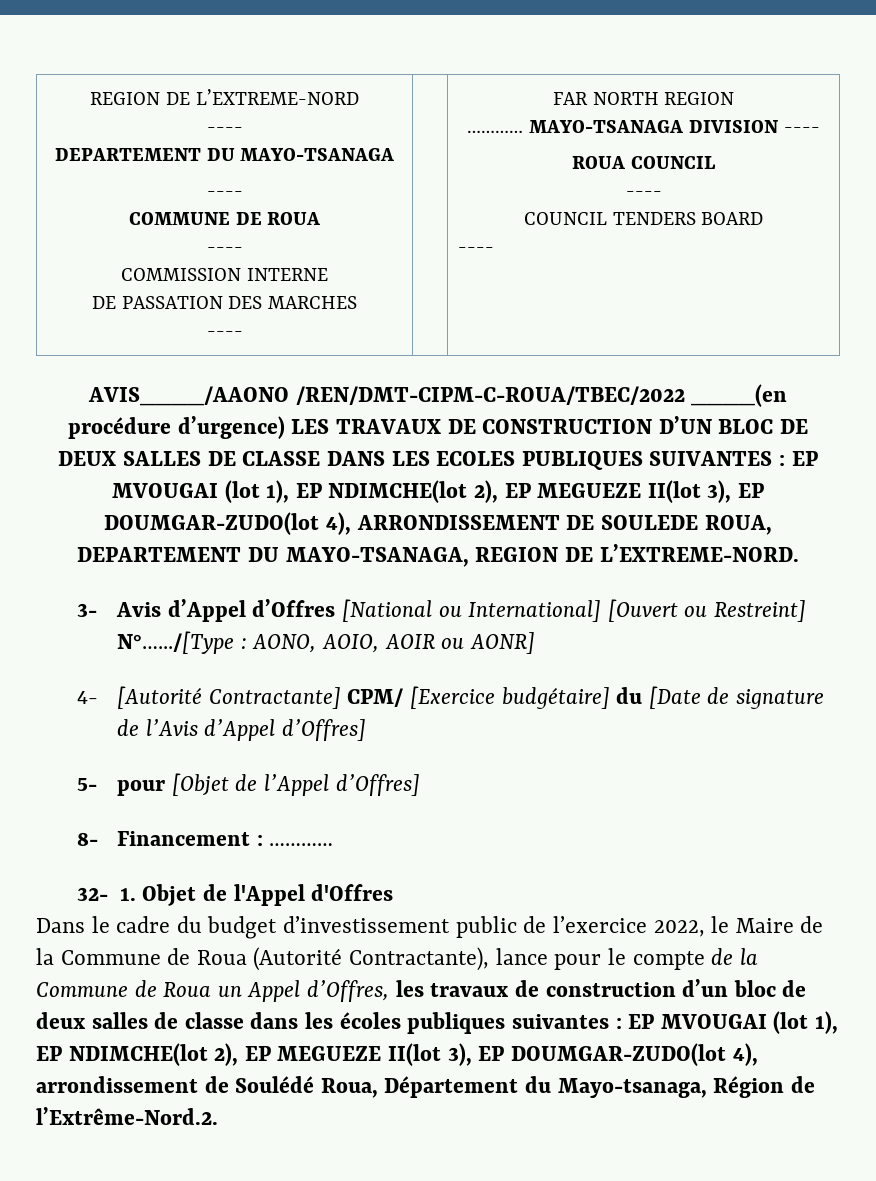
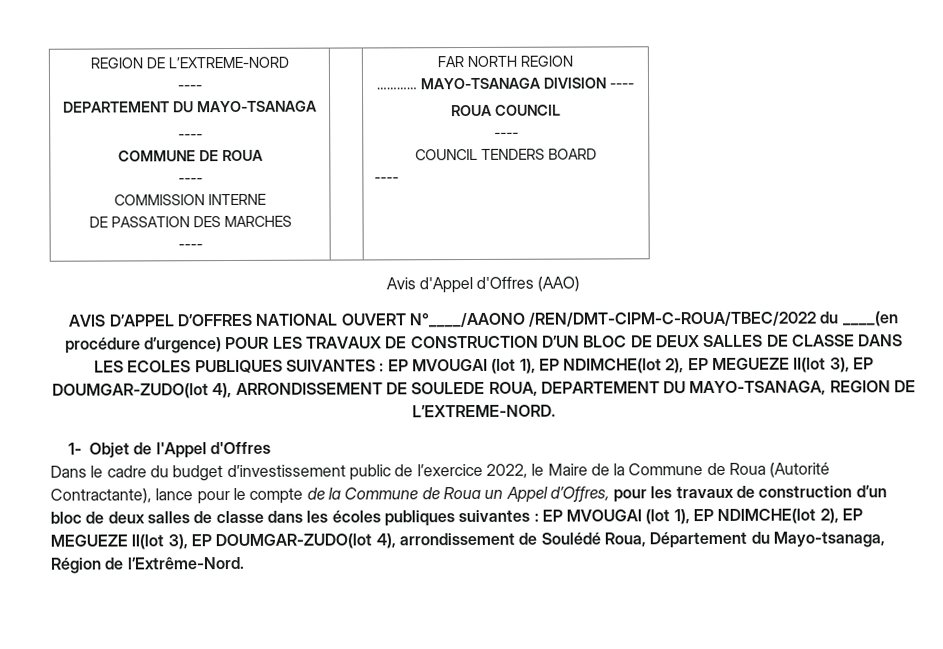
[87,386,685,406] AVIS____/AAONO /REN/DMT-CIPM-C-ROUA/TBEC/2022 -> [385,276,581,294] [68,311,839,328] Avis d'Appel d'Offres (AAO) // AVIS D’APPEL D’OFFRES NATIONAL OUVERT N°____/AAONO /REN/DMT-CIPM-C-ROUA/TBEC/2022 du
(285, 427) none -> [225,336,270,350] POUR
[76,599,807,622] [117,631,535,654] [76,686,825,709] [117,719,366,741] [76,773,420,796] [76,831,334,846] [76,887,136,901] 3- Avis d’Appel d’Offres [National ou International] [Ouvert ou Restreint] N°….../[Type : AONO, AOIO, AOIR ou AONR] // 4- [Autorité Contractante] CPM/ [Exercice budgétaire] du [Date de signature de l’Avis d’Appel d’Offres] // 5- pour [Objet de l’Appel d’Offres] // 8- Financement : ………… // 32- 1. -> [68,442,83,455] 1-
(390, 991) none -> [613,489,648,503] pour
[36,1107,218,1125] l’Extrême-Nord.2. -> [126,556,245,570] l’Extrême-Nord.

